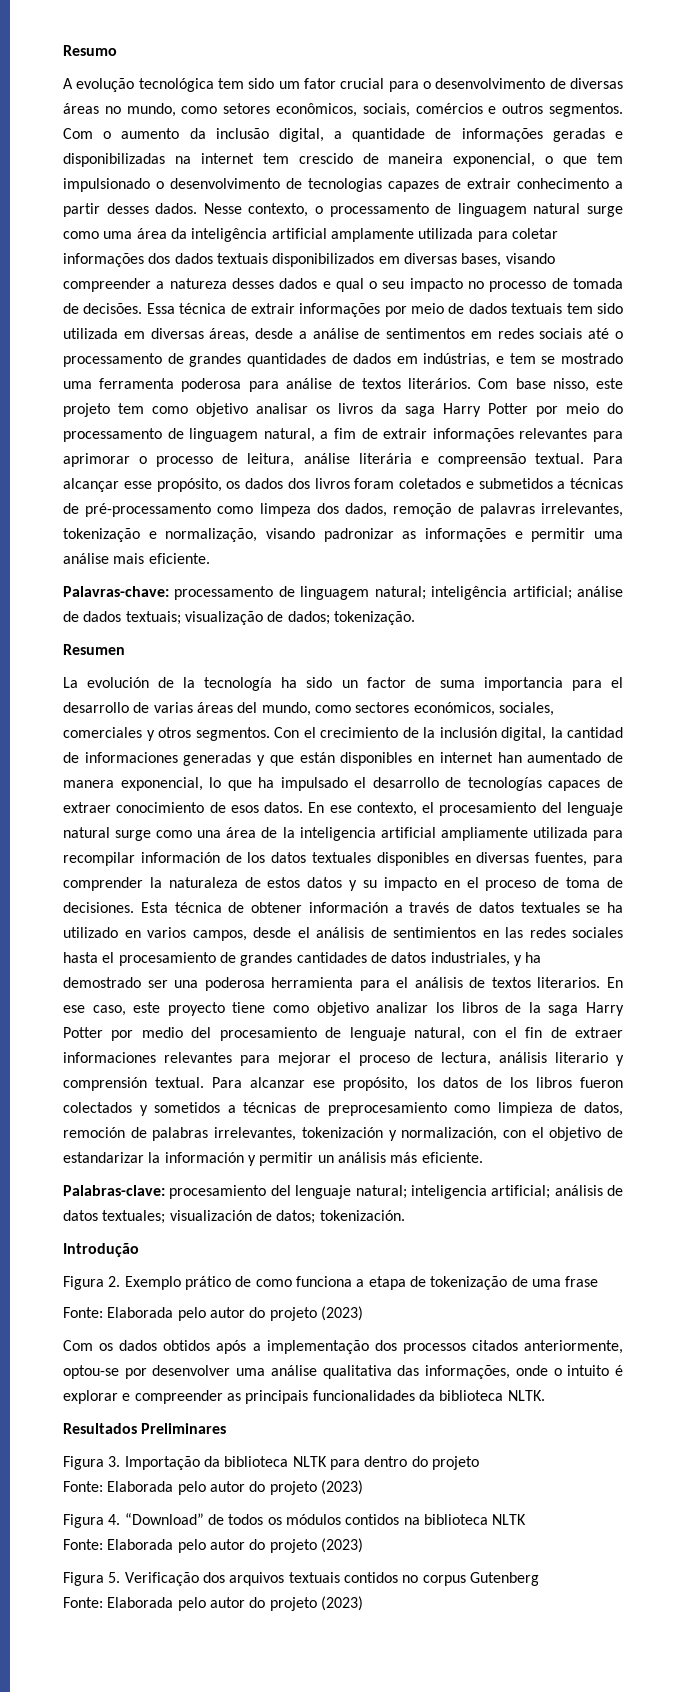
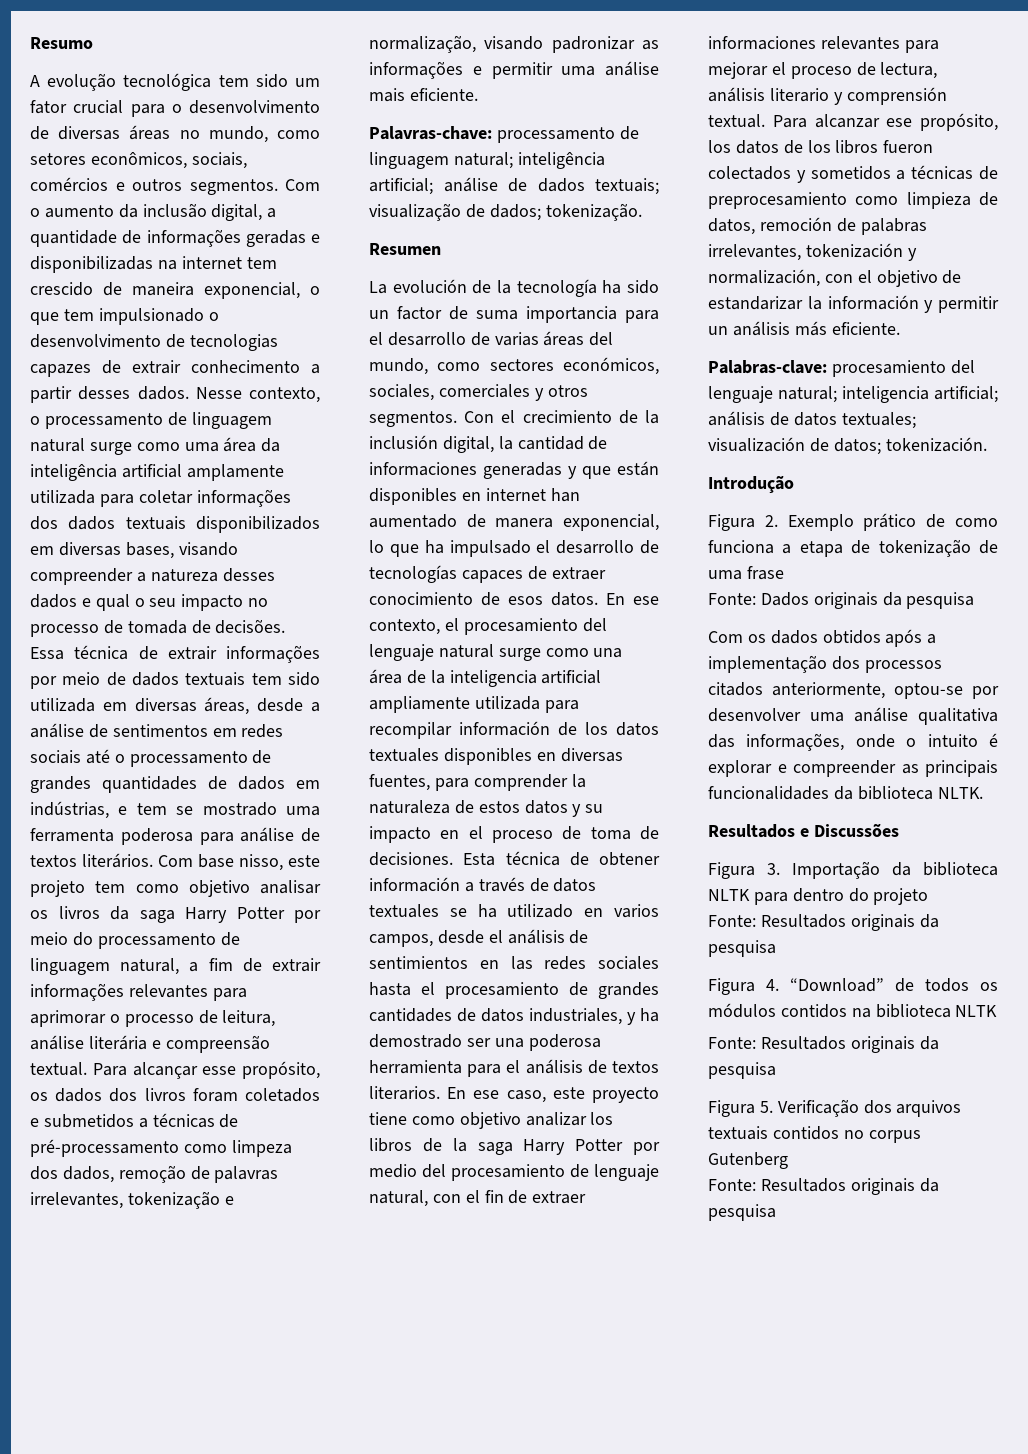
[107,1306,363,1321] Elaborada pelo autor do projeto (2023) -> [760,592,975,609] Dados originais da pesquisa
[141,1423,227,1434] Preliminares -> [799,823,899,837] e Discussões
[107,1480,363,1495] Elaborada pelo autor do projeto (2023) -> [760,914,939,931] [708,940,776,957] Resultados originais da pesquisa
[107,1538,363,1553] Elaborada pelo autor do projeto (2023) -> [760,1036,939,1053] [708,1062,776,1079] Resultados originais da pesquisa
[107,1596,363,1611] Elaborada pelo autor do projeto (2023) -> [760,1178,939,1195] [708,1204,776,1221] Resultados originais da pesquisa

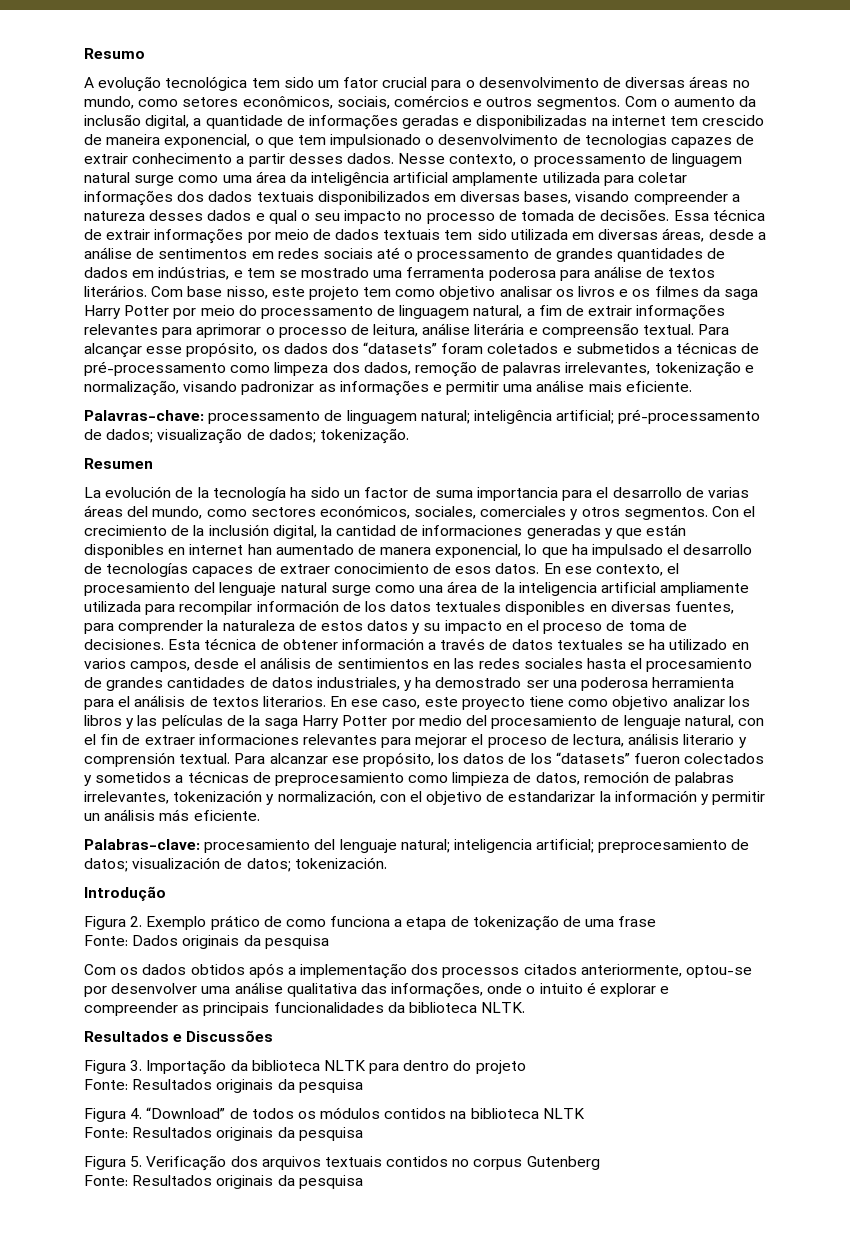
(100, 912) none -> [619,286,699,297] e os filmes
[144,1088,186,1101] livros -> [363,342,438,354] “datasets”
[443,177,659,195] análise de dados textuais; -> [618,409,761,424] [84,429,154,443] pré-processamento de dados;
(412, 1145) none -> [126,715,223,729] y las películas
[835,140,879,154] libros -> [555,752,630,764] “datasets”
[708,411,916,429] análisis de datos textuales; -> [598,839,750,853] [84,858,128,872] preprocesamiento de datos;

